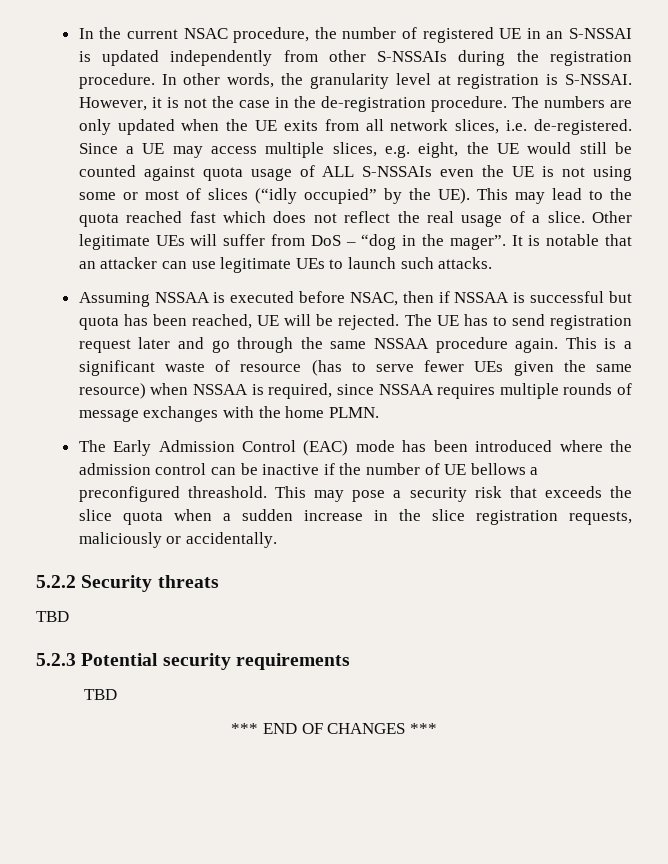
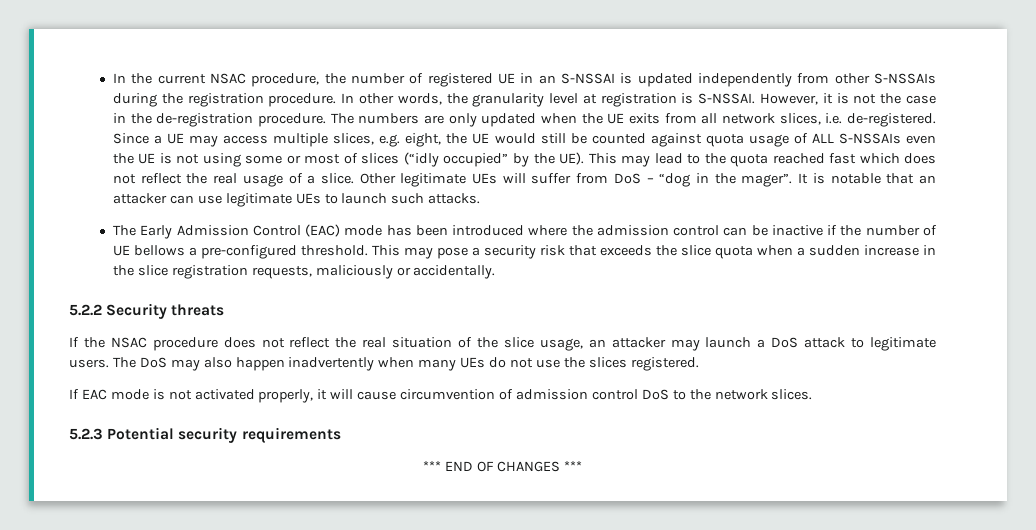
[78,291,633,307] [78,314,632,330] [78,337,632,353] [78,360,632,376] [78,383,632,399] [78,406,379,422] // Assuming NSSAA is executed before NSAC, then if NSSAA is successful but quota has been reached, UE will be rejected. The UE has to send registration request later and go through the same NSSAA procedure again. This is a significant waste of resource (has to serve fewer UEs given the same resource) when NSSAA is required, since NSSAA requires multiple rounds of message exchanges with the home PLMN. -> (481, 198) none
[78,486,267,502] preconfigured threashold. -> [200,245,368,259] pre-configured threshold.
[36,611,69,622] TBD -> [69,337,936,351] [69,357,699,371] [69,389,813,403] If the NSAC procedure does not reflect the real situation of the slice usage, an attacker may launch a DoS attack to legitimate users. The DoS may also happen inadvertently when many UEs do not use the slices registered. // If EAC mode is not activated properly, it will cause circumvention of admission control DoS to the network slices.
[84,689,118,700] // TBD -> (341, 435) none

